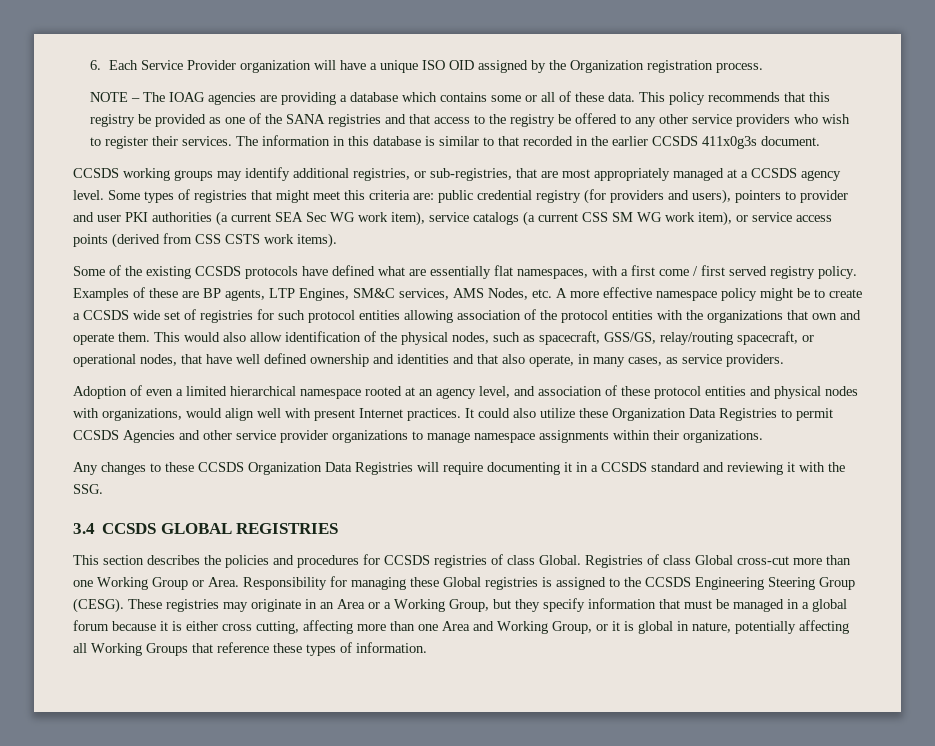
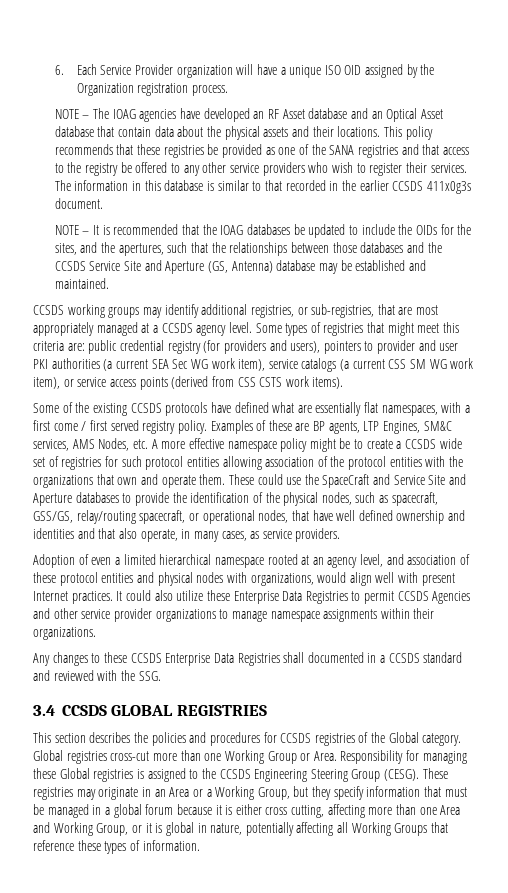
[260,91,636,105] are providing a database which contains some or all of these data. -> [180,108,443,122] [54,126,381,140] have developed an RF Asset database and an Optical Asset database that contain data about the physical assets and their locations.
[809,92,831,102] [90,114,136,127] this registry -> [137,144,204,158] these registries
(821, 141) none -> [54,224,472,238] [54,242,442,256] [54,260,426,274] [54,278,109,289] // NOTE – It is recommended that the IOAG databases be updated to include the OIDs for the sites, and the apertures, such that the relationships between those databases and the CCSDS Service Site and Aperture (GS, Antenna) database may be established and maintained.
[154,332,282,342] This would also allow -> [228,474,467,488] [33,492,187,506] These could use the SpaceCraft and Service Site and Aperture databases to provide the
[612,408,686,421] Organization -> [233,591,279,604] Enterprise
[248,462,572,475] Organization Data Registries will require documenting it -> [165,652,364,666] Enterprise Data Registries shall documented
[727,462,795,475] reviewing it -> [53,670,94,681] reviewed
[507,554,733,568] class Global. Registries of class Global -> [371,732,462,746] [33,750,107,764] the Global category. Global registries

